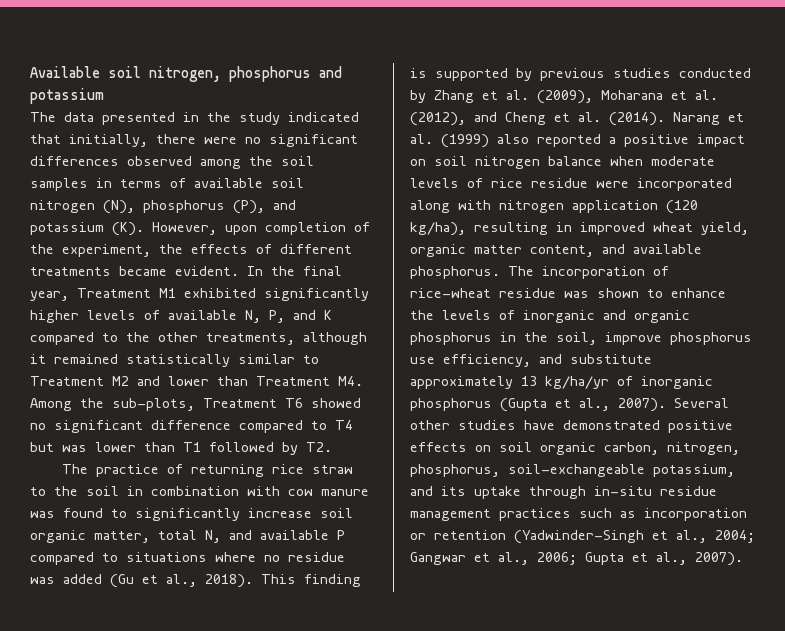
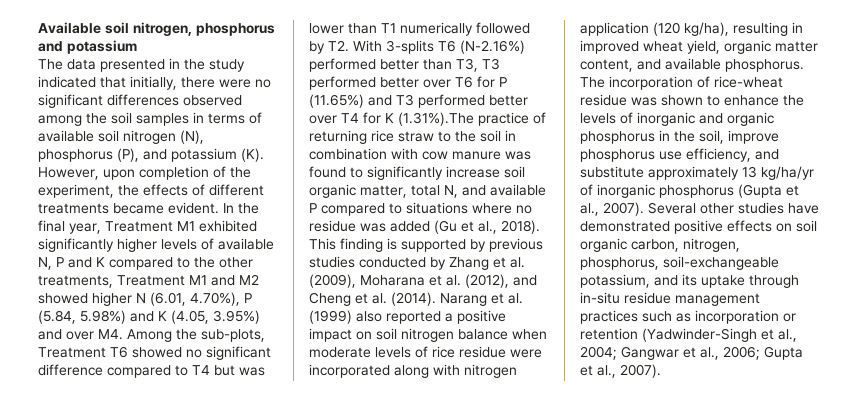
[269,310,285,323] P, -> [56,257,64,267] P
[303,332,367,345] [30,354,319,367] [30,376,330,386] although it remained statistically similar to Treatment M2 and lower than Treatment -> [117,274,259,286] [38,292,252,306] [38,310,260,324] [38,329,94,340] Treatment M1 and M2 showed higher N (6.01, 4.70%), P (5.84, 5.98%) and K (4.05, 3.95%) and over
(201, 447) none -> [400,22,473,36] numerically
[62,464,89,474] // The -> [353,40,525,54] [309,58,500,72] [309,76,507,90] [309,94,528,108] [309,112,474,126] With 3-splits T6 (N-2.16%) performed better than T3, T3 performed better over T6 for P (11.65%) and T3 performed better over T4 for K (1.31%).The

